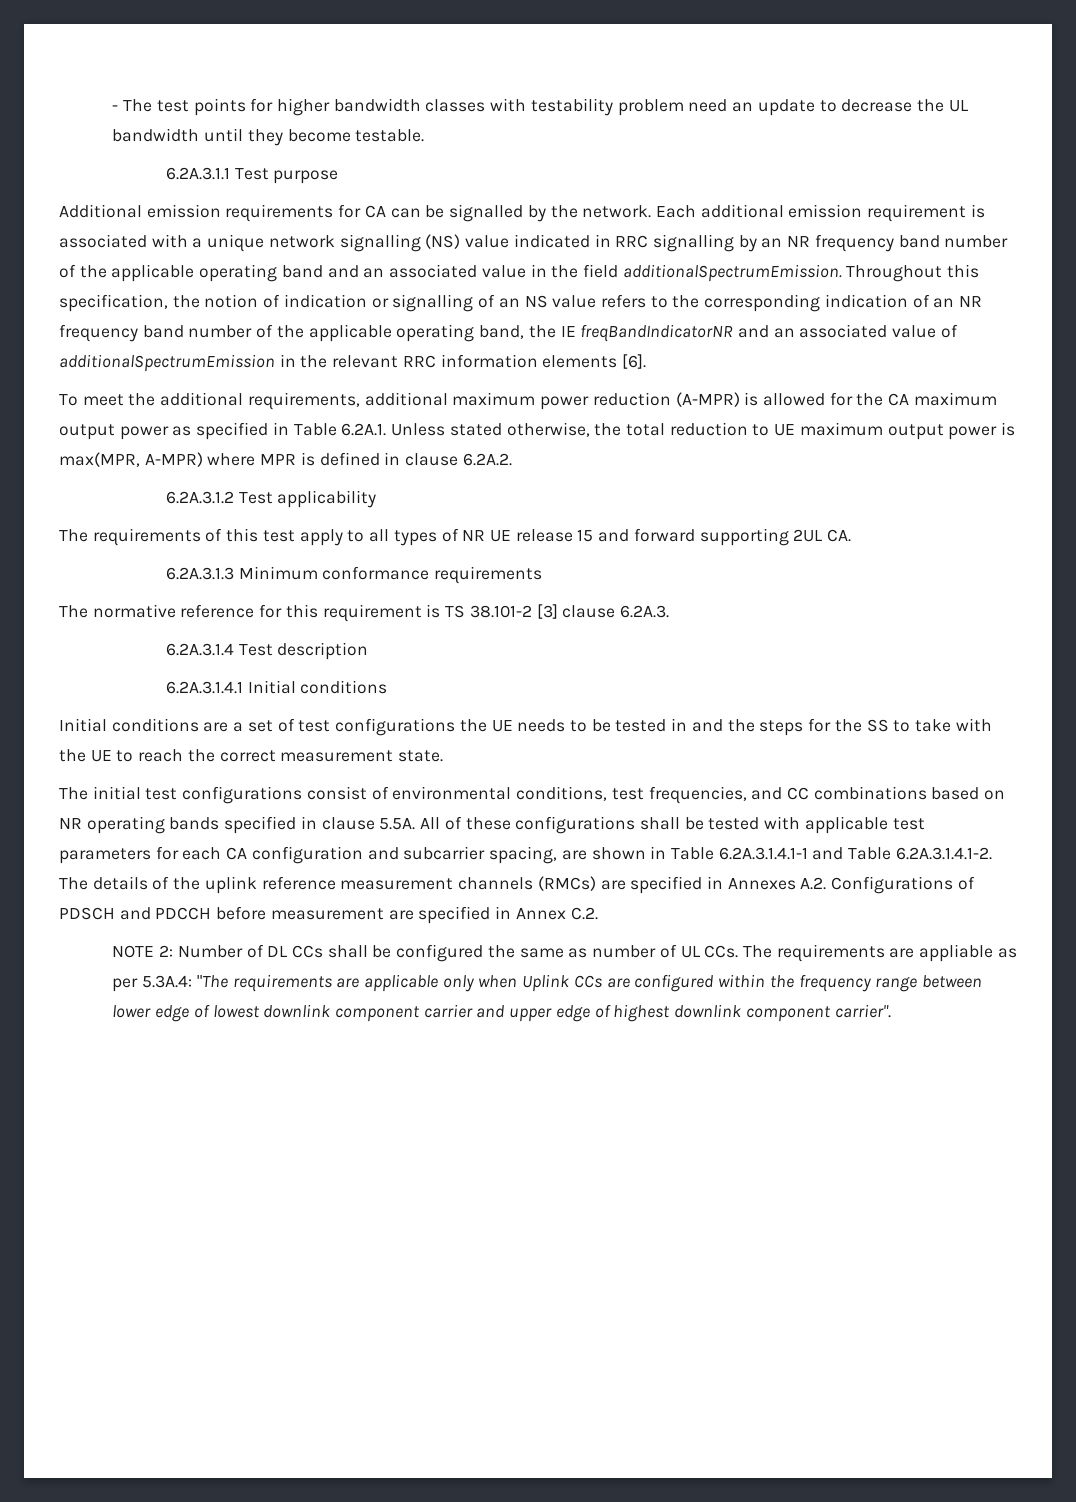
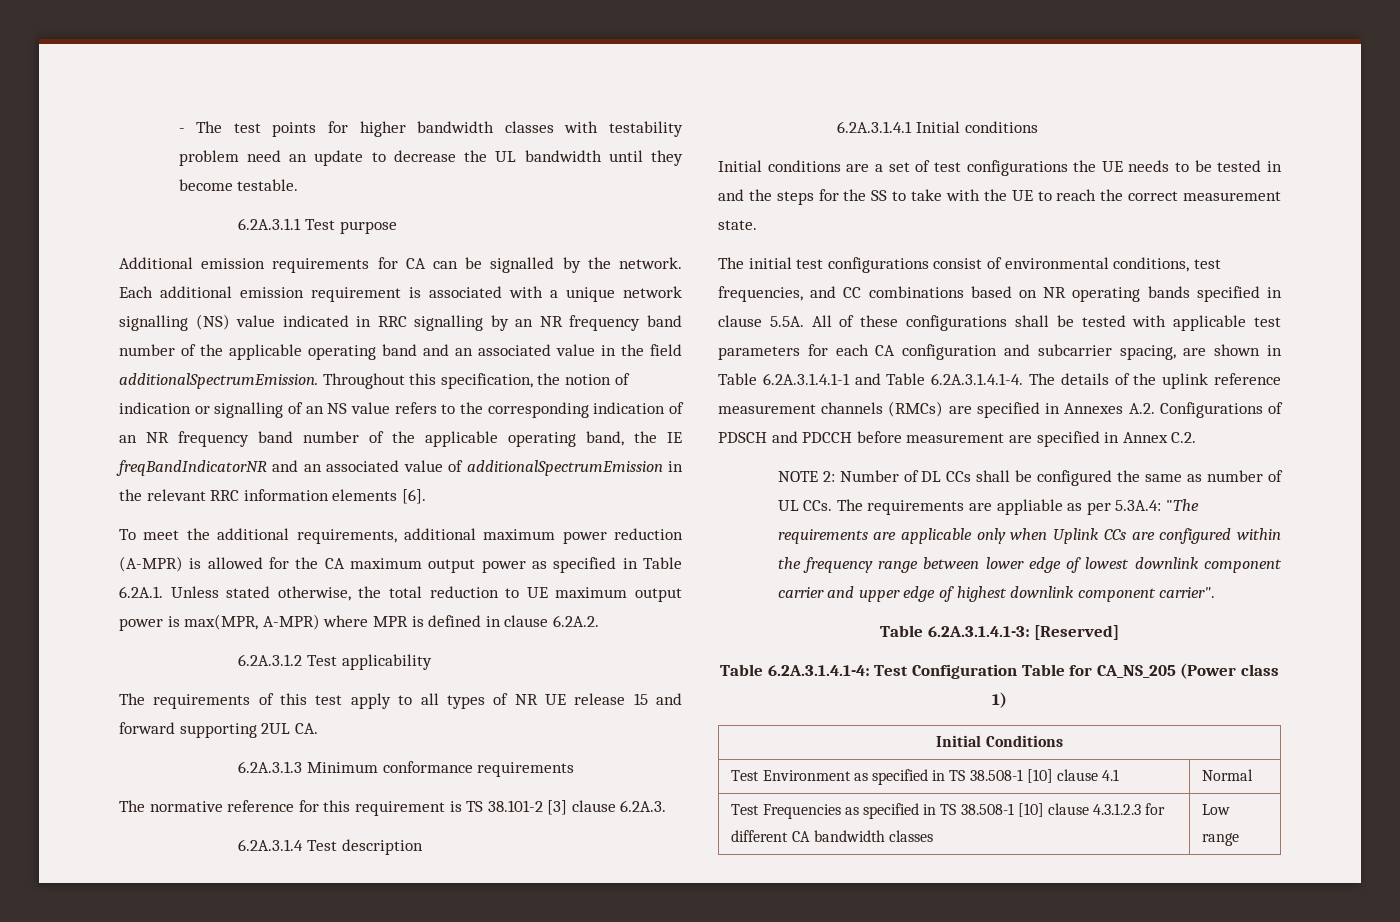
[895,847,992,860] 6.2A.3.1.4.1-2. -> [931,373,1024,385] 6.2A.3.1.4.1-4.
(891, 1011) none -> [879,625,1120,640] [720,663,1279,679] [992,692,1007,708] [936,735,1063,747] [731,769,1120,785] [1202,769,1254,781] [731,803,1166,819] [731,830,933,842] [1202,804,1231,815] [1202,833,1240,846] // Table 6.2A.3.1.4.1-3: [Reserved] // Table 6.2A.3.1.4.1-4: Test Configuration Table for CA_NS_205 (Power class 1) // Initial Conditions // Test Environment as specified in TS 38.508-1 [10] clause 4.1 | Normal // Test Frequencies as specified in TS 38.508-1 [10] clause 4.3.1.2.3 for different CA bandwidth classes | Low range

